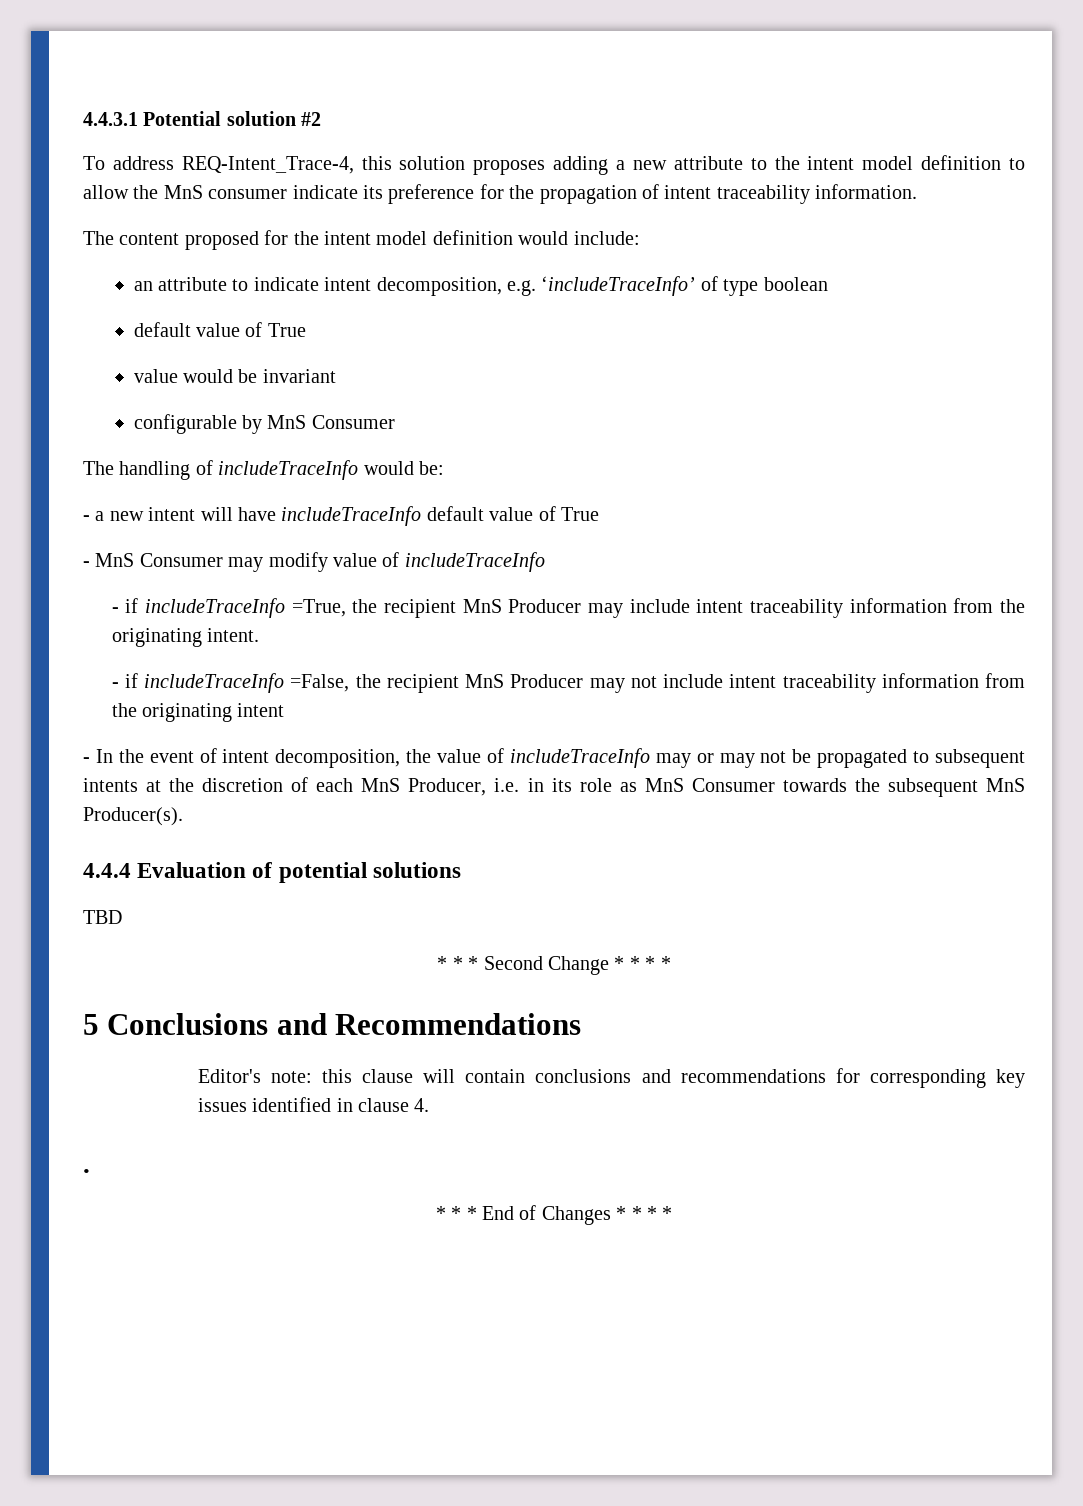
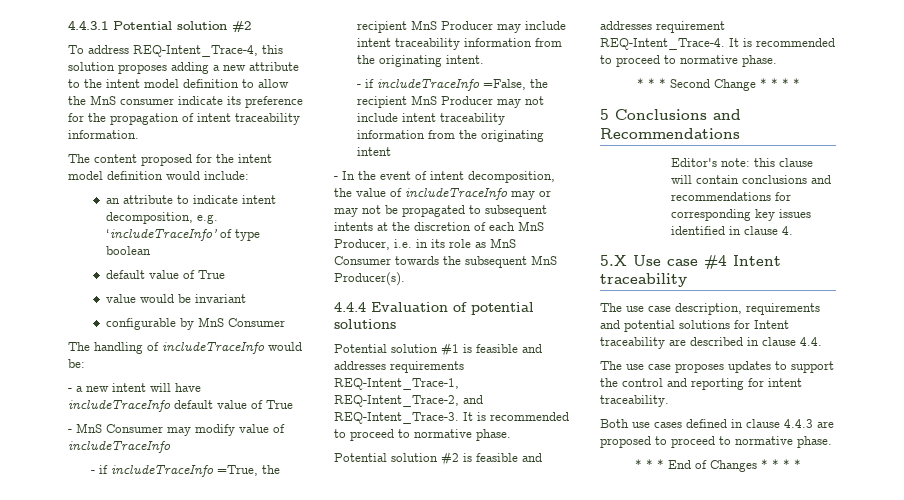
[83,910,122,924] TBD -> [334,343,542,357] [334,361,464,373] [334,378,459,390] [334,395,483,407] [334,412,569,424] [334,429,511,441] [334,452,542,466] [600,21,725,33] [600,38,835,50] [600,55,777,67] Potential solution #1 is feasible and addresses requirements REQ-Intent_Trace-1, REQ-Intent_Trace-2, and REQ-Intent_Trace-3. It is recommended to proceed to normative phase. // Potential solution #2 is feasible and addresses requirement REQ-Intent_Trace-4. It is recommended to proceed to normative phase.
[83,1169,90,1173] . -> [600,255,781,269] [600,273,687,287] [600,303,820,315] [600,320,789,332] [600,337,822,349] [600,361,834,373] [600,378,802,390] [600,395,669,407] [600,419,834,428] [600,436,832,448] 5.X Use case #4 Intent traceability // The use case description, requirements and potential solutions for Intent traceability are described in clause 4.4. // The use case proposes updates to support the control and reporting for intent traceability. // Both use cases defined in clause 4.4.3 are proposed to proceed to normative phase.

